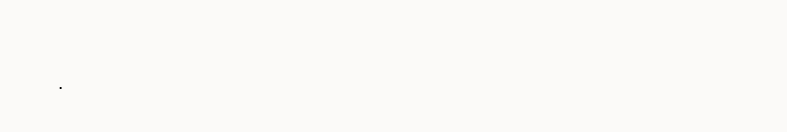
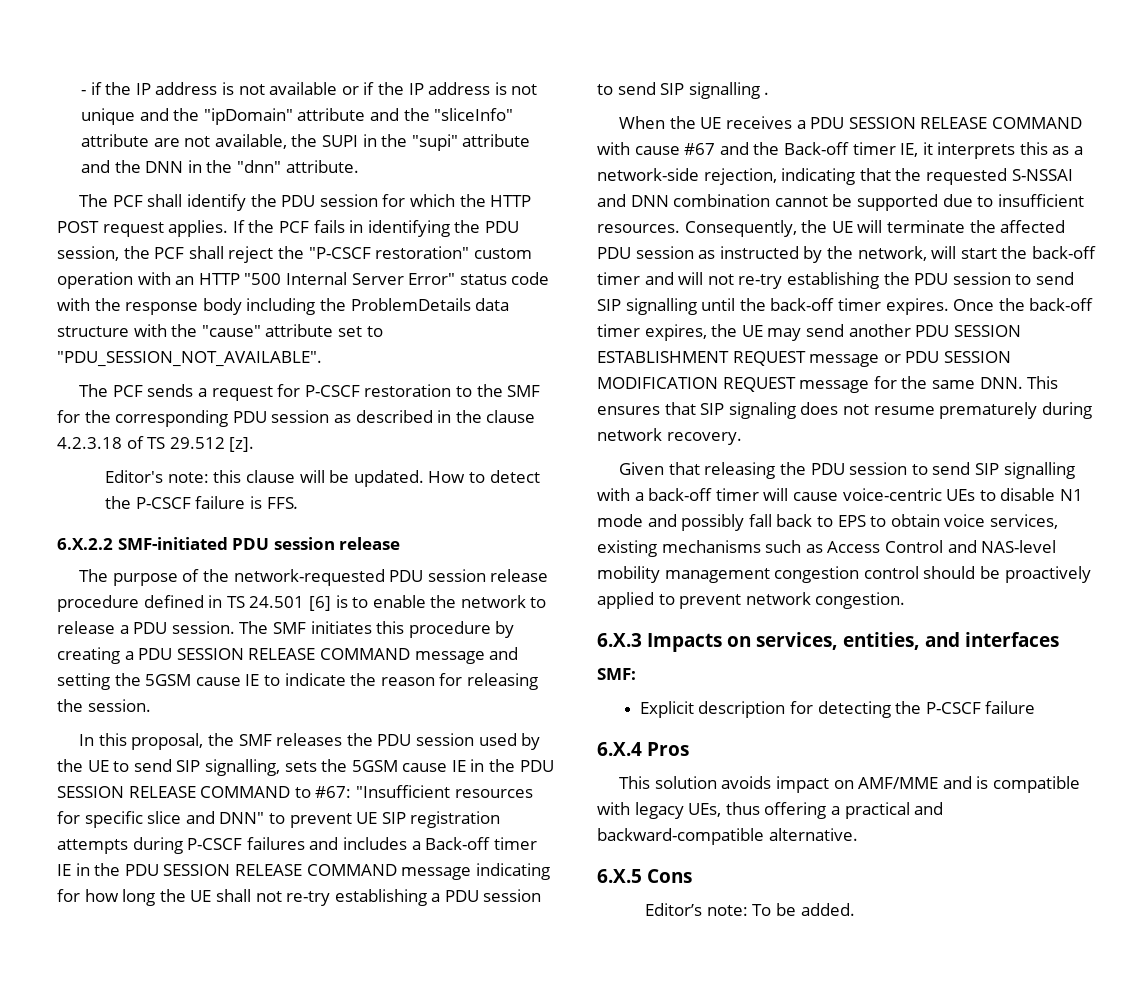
[58,87,63,89] . -> [81,82,538,95] [81,108,514,125] [81,134,531,151] [81,160,359,173] [79,194,532,211] [57,220,519,237] [57,246,532,263] [57,272,550,289] [57,298,510,315] [57,324,383,337] [57,351,322,367] [79,384,541,401] [57,410,536,427] [57,436,255,452] [105,470,540,487] [105,496,298,509] [57,537,401,550] [79,569,549,586] [57,595,547,612] [57,621,515,638] [57,647,519,664] [57,673,538,690] [57,699,151,712] [79,733,541,750] [57,759,554,776] [57,785,533,798] [57,811,501,828] [57,837,537,854] [57,863,550,880] [57,889,542,906] [597,82,770,99] [619,116,1082,129] [597,142,1084,159] [597,168,1073,185] [597,194,1084,211] [597,220,1066,237] [597,246,1096,263] [597,272,1074,289] [597,298,1094,315] [597,324,1021,341] [597,351,1011,367] [597,376,1059,393] [597,402,1092,419] [597,428,742,445] [619,462,1075,479] [597,488,1083,501] [597,514,1058,531] [597,540,1057,557] [597,566,1091,583] [597,592,906,609] [597,632,1059,652] [597,668,636,680] [639,701,1036,718] [597,742,689,756] [619,776,1080,793] [597,802,944,819] [597,828,858,845] [597,869,692,883] [645,903,855,916] - if the IP address is not available or if the IP address is not unique and the "ipDomain" attribute and the "sliceInfo" attribute are not available, the SUPI in the "supi" attribute and the DNN in the "dnn" attribute. // The PCF shall identify the PDU session for which the HTTP POST request applies. If the PCF fails in identifying the PDU session, the PCF shall reject the "P-CSCF restoration" custom operation with an HTTP "500 Internal Server Error" status code with the response body including the ProblemDetails data structure with the "cause" attribute set to "PDU_SESSION_NOT_AVAILABLE". // The PCF sends a request for P-CSCF restoration to the SMF for the corresponding PDU session as described in the clause 4.2.3.18 of TS 29.512 [z]. // Editor's note: this clause will be updated. How to detect the P-CSCF failure is FFS. // 6.X.2.2 SMF-initiated PDU session release // The purpose of the network-requested PDU session release procedure defined in TS 24.501 [6] is to enable the network to release a PDU session. The SMF initiates this procedure by creating a PDU SESSION RELEASE COMMAND message and setting the 5GSM cause IE to indicate the reason for releasing the session. // In this proposal, the SMF releases the PDU session used by the UE to send SIP signalling, sets the 5GSM cause IE in the PDU SESSION RELEASE COMMAND to #67: "Insufficient resources for specific slice and DNN" to prevent UE SIP registration attempts during P-CSCF failures and includes a Back-off timer IE in the PDU SESSION RELEASE COMMAND message indicating for how long the UE shall not re-try establishing a PDU session to send SIP signalling . // When the UE receives a PDU SESSION RELEASE COMMAND with cause #67 and the Back-off timer IE, it interprets this as a network-side rejection, indicating that the requested S-NSSAI and DNN combination cannot be supported due to insufficient resources. Consequently, the UE will terminate the affected PDU session as instructed by the network, will start the back-off timer and will not re-try establishing the PDU session to send SIP signalling until the back-off timer expires. Once the back-off timer expires, the UE may send another PDU SESSION ESTABLISHMENT REQUEST message or PDU SESSION MODIFICATION REQUEST message for the same DNN. This ensures that SIP signaling does not resume prematurely during network recovery. // Given that releasing the PDU session to send SIP signalling with a back-off timer will cause voice-centric UEs to disable N1 mode and possibly fall back to EPS to obtain voice services, existing mechanisms such as Access Control and NAS-level mobility management congestion control should be proactively applied to prevent network congestion. // 6.X.3 Impacts on services, entities, and interfaces // SMF: // Explicit description for detecting the P-CSCF failure // 6.X.4 Pros // This solution avoids impact on AMF/MME and is compatible with legacy UEs, thus offering a practical and backward-compatible alternative. // 6.X.5 Cons // Editor’s note: To be added.

